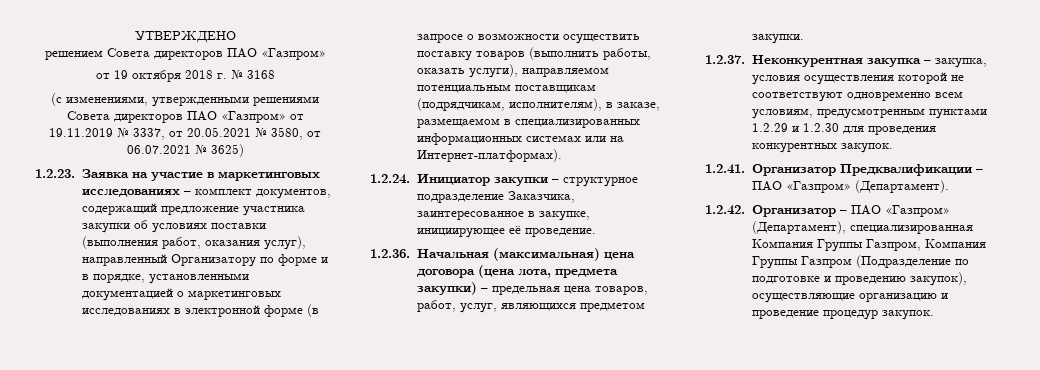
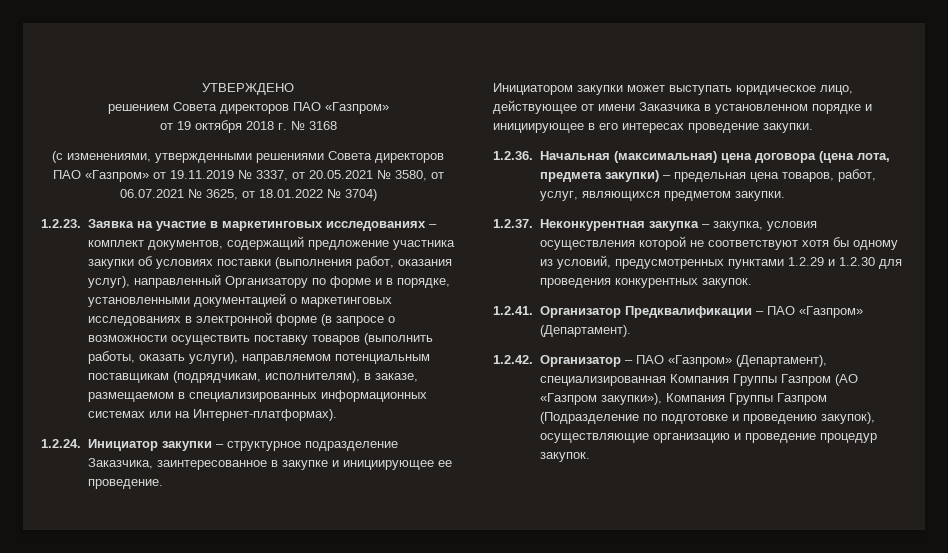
[210,144,244,157] 3625) -> [205,188,377,201] 3625, от 18.01.2022 № 3704)
[538,211,590,221] [416,226,596,238] закупке, инициирующее её проведение. -> [281,460,452,470] [87,479,163,489] [493,83,853,95] [493,100,872,114] [493,123,813,133] закупке и инициирующее ее проведение. // Инициатором закупки может выступать юридическое лицо, действующее от имени Заказчика в установленном порядке и инициирующее в его интересах проведение закупки.
[846,91,963,101] [751,108,925,119] одновременно всем условиям, предусмотренным -> [801,237,898,250] [539,255,724,269] хотя бы одному из условий, предусмотренных
[865,239,921,251] Газпром, -> [780,374,858,386] [539,393,662,405] Газпром (АО «Газпром закупки»),

